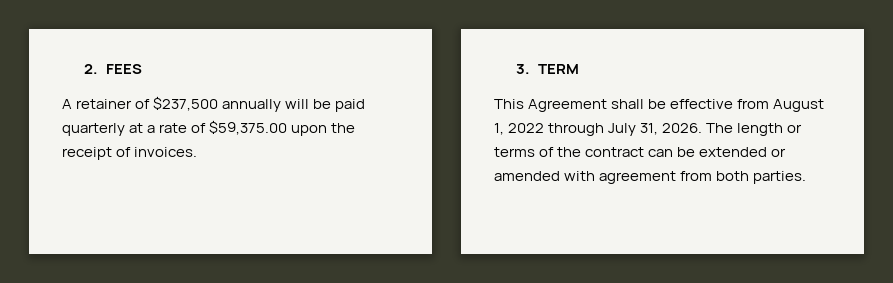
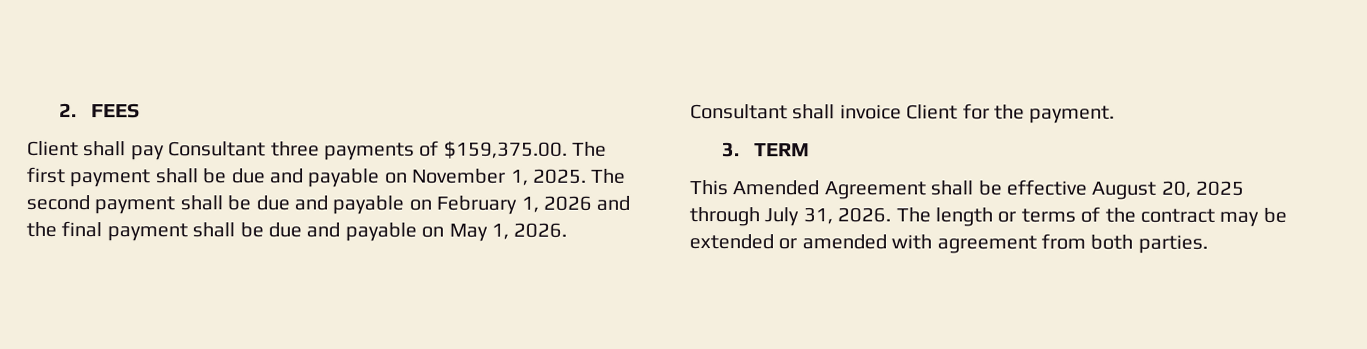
[62,96,366,112] [62,120,356,136] [62,147,198,160] A retainer of $237,500 annually will be paid quarterly at a rate of $59,375.00 upon the receipt of invoices. -> [27,140,608,161] [26,166,627,188] [26,194,631,215] [26,221,568,242] [690,103,1116,124] Client shall pay Consultant three payments of $159,375.00. The first payment shall be due and payable on November 1, 2025. The second payment shall be due and payable on February 1, 2026 and the final payment shall be due and payable on May 1, 2026. Consultant shall invoice Client for the payment.
(524, 104) none -> [732,180,820,196] Amended
[737,99,825,112] [494,123,545,135] from August 1, 2022 -> [1091,180,1245,200] August 20, 2025
[648,149,674,157] can -> [1219,211,1260,227] may

